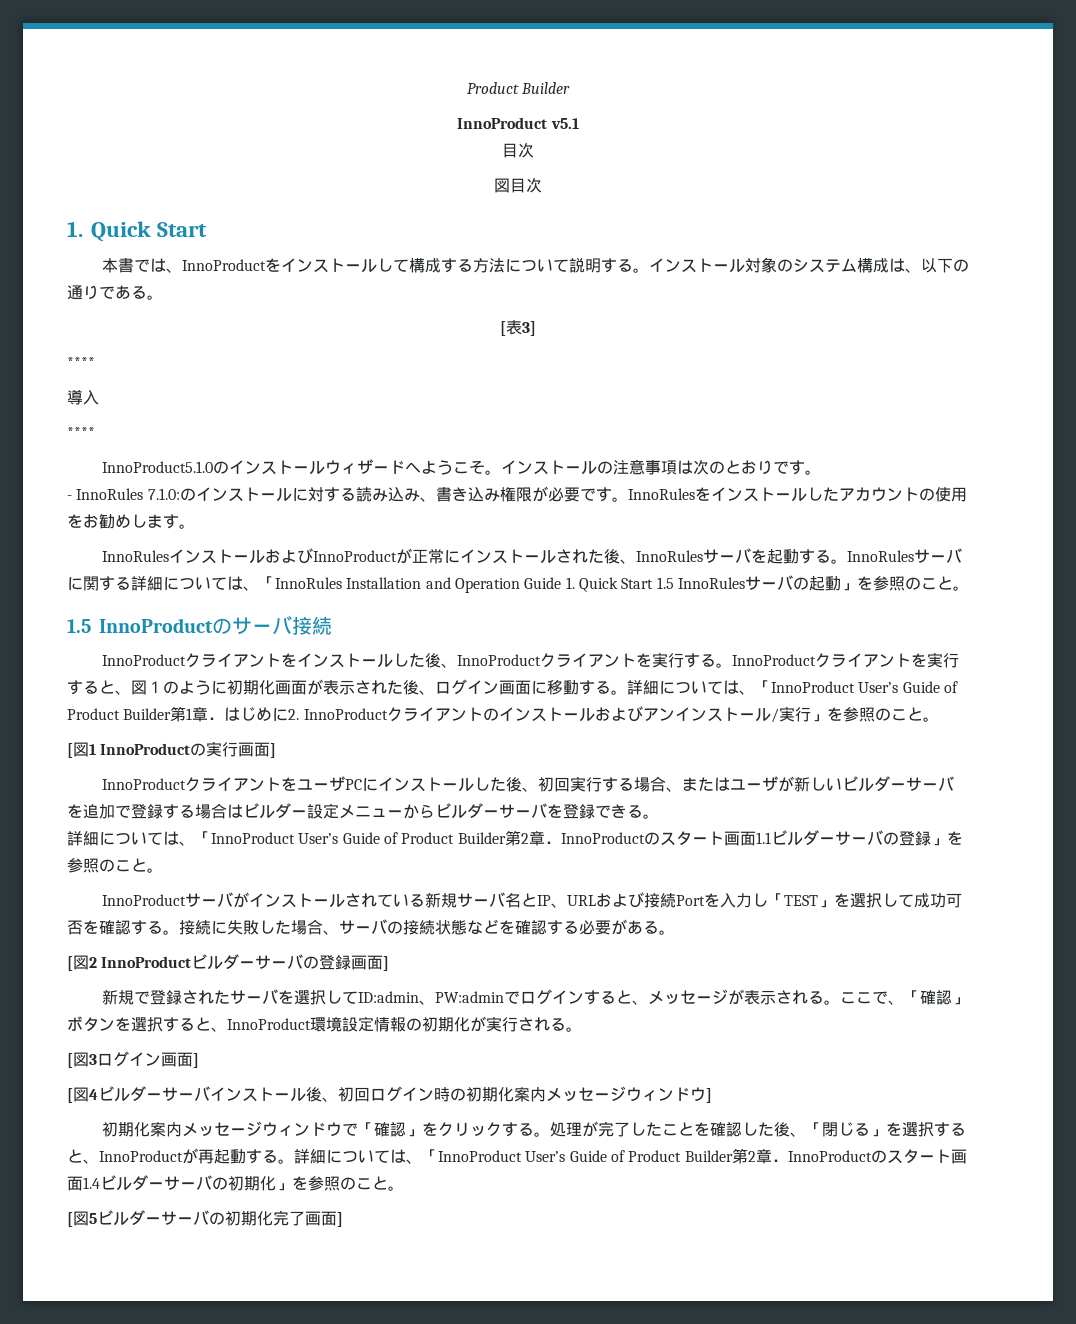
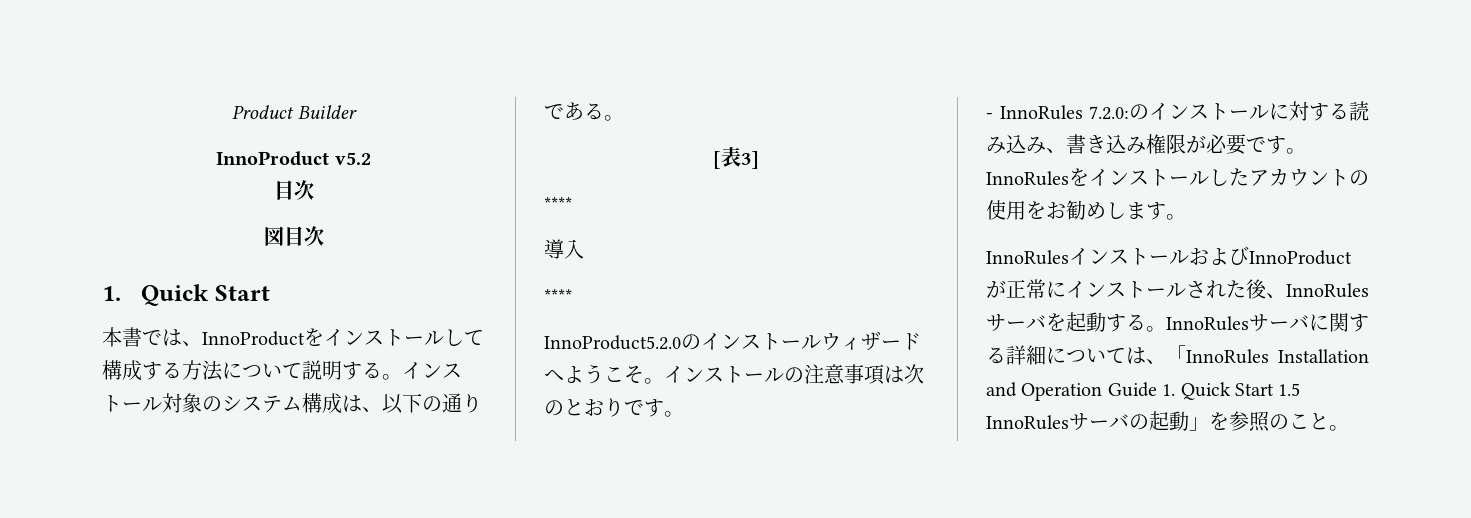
[550,118,579,129] v5.1 -> [334,152,371,165] v5.2
[101,461,213,473] InnoProduct5.1.0 -> [544,335,681,350] InnoProduct5.2.0
[147,488,180,500] 7.1.0: -> [1089,106,1129,120] 7.2.0:
[67,615,332,635] [101,652,959,668] [67,679,958,695] [67,706,939,723] [67,741,277,758] [101,776,954,792] [67,803,659,819] [67,830,963,846] [67,858,163,873] [101,892,962,908] [67,919,675,935] [67,954,390,971] [101,989,968,1005] [67,1016,582,1032] [67,1051,199,1068] [67,1086,712,1103] [101,1121,966,1137] [67,1148,967,1164] [67,1175,404,1191] [67,1210,343,1227] // 1.5 InnoProductのサーバ接続 // InnoProductクライアントをインストールした後、InnoProductクライアントを実行する。InnoProductクライアントを実行すると、図１のように初期化画面が表示された後、ログイン画面に移動する。詳細については、「InnoProduct User’s Guide of Product Builder第1章．はじめに2. InnoProductクライアントのインストールおよびアンインストール/実行」を参照のこと。 // [図1 InnoProductの実行画面] // InnoProductクライアントをユーザPCにインストールした後、初回実行する場合、またはユーザが新しいビルダーサーバを追加で登録する場合はビルダー設定メニューからビルダーサーバを登録できる。 // 詳細については、「InnoProduct User’s Guide of Product Builder第2章．InnoProductのスタート画面1.1ビルダーサーバの登録」を参照のこと。 // InnoProductサーバがインストールされている新規サーバ名とIP、URLおよび接続Portを入力し「TEST」を選択して成功可否を確認する。接続に失敗した場合、サーバの接続状態などを確認する必要がある。 // [図2 InnoProductビルダーサーバの登録画面] // 新規で登録されたサーバを選択してID:admin、PW:adminでログインすると、メッセージが表示される。ここで、「確認」ボタンを選択すると、InnoProduct環境設定情報の初期化が実行される。 // [図3ログイン画面] // [図4ビルダーサーバインストール後、初回ログイン時の初期化案内メッセージウィンドウ] // 初期化案内メッセージウィンドウで「確認」をクリックする。処理が完了したことを確認した後、「閉じる」を選択すると、InnoProductが再起動する。詳細については、「InnoProduct User’s Guide of Product Builder第2章．InnoProductのスタート画面1.4ビルダーサーバの初期化」を参照のこと。 // [図5ビルダーサーバの初期化完了画面] -> (1349, 428) none

